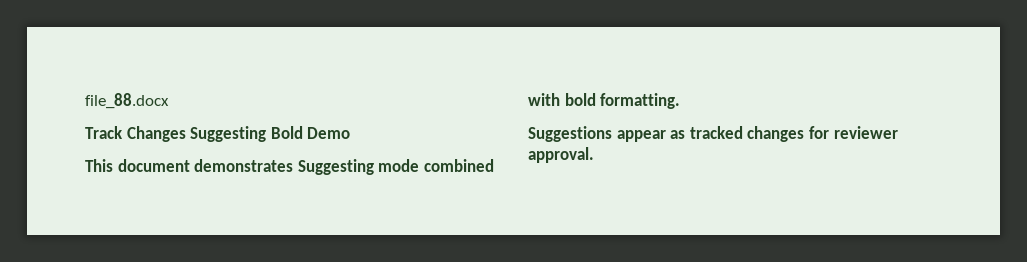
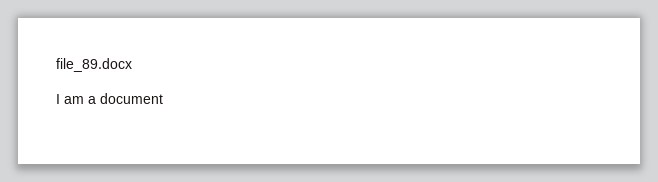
[85,93,169,109] [85,126,351,142] [85,159,494,175] [528,93,681,109] [528,126,898,142] [528,147,594,163] file_88.docx // Track Changes Suggesting Bold Demo // This document demonstrates Suggesting mode combined with bold formatting. // Suggestions appear as tracked changes for reviewer approval. -> [56,58,132,72] [56,93,163,104] file_89.docx // I am a document

